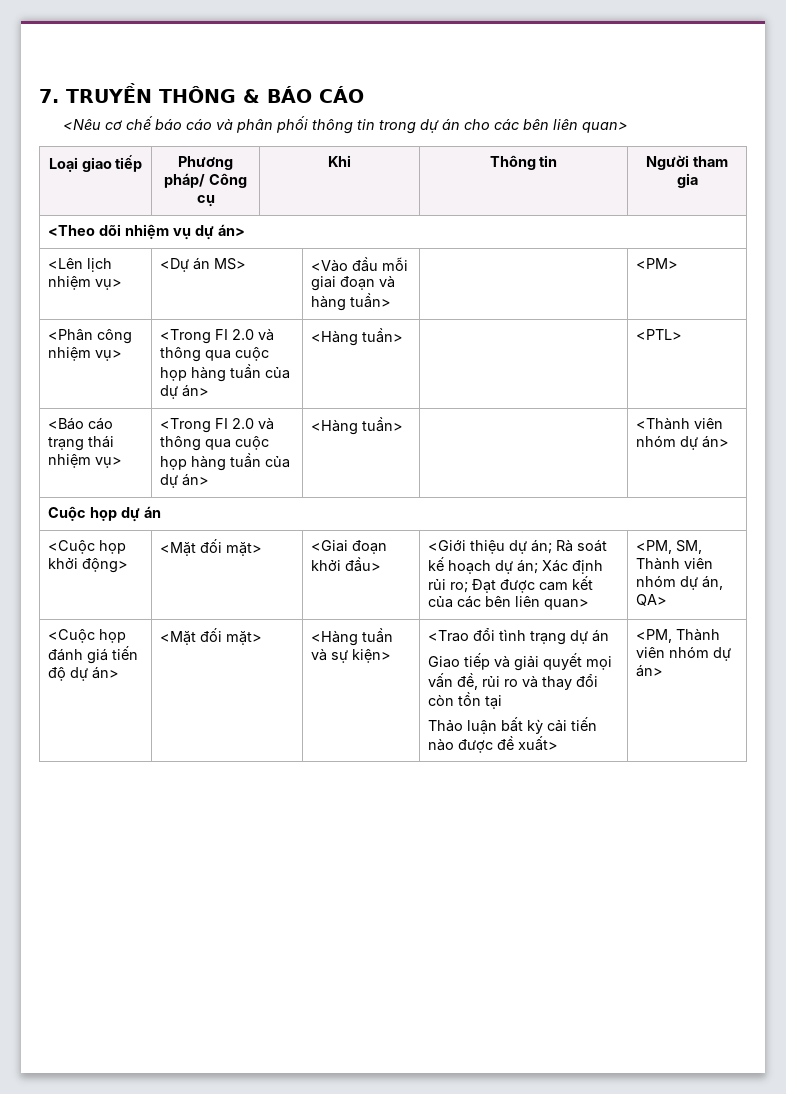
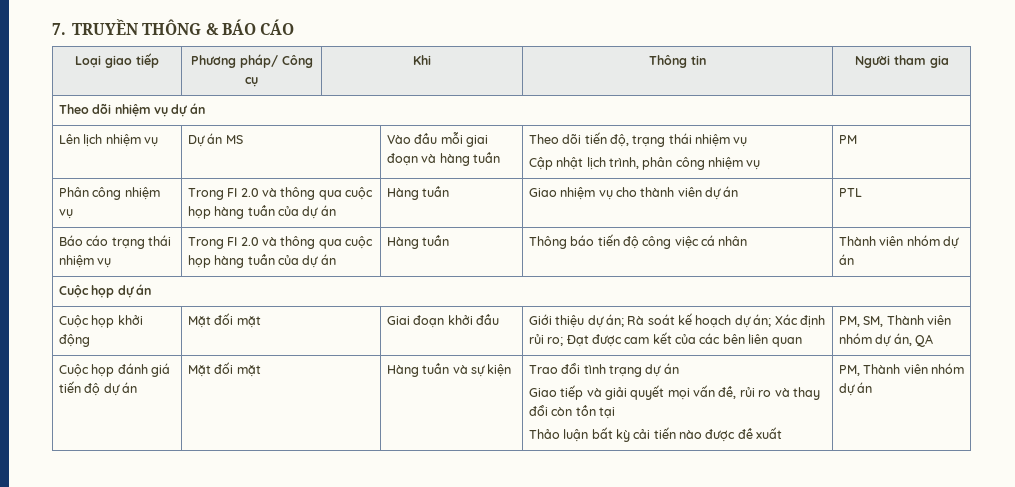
[62,116,628,134] // <Nêu cơ chế báo cáo và phân phối thông tin trong dự án cho các bên liên quan> -> (294, 27) none
[47,225,95,236] <Theo -> [58,104,89,114] Theo
[217,224,245,236] [47,258,112,272] [47,276,122,290] [159,257,246,272] [310,259,348,272] án> // <Lên lịch nhiệm vụ> | <Dự án MS> | <Vào -> [189,103,205,114] [58,134,158,147] [187,133,243,147] [386,135,411,144] án // Lên lịch nhiệm vụ | Dự án MS | Vào
[349,293,391,308] [635,258,678,269] [47,329,132,344] [47,347,122,361] [159,329,211,344] tuần> | | <PM> // <Phân công nhiệm vụ> | <Trong -> [472,152,500,163] [528,132,748,147] [528,157,761,170] [838,135,857,144] [58,187,160,200] [58,209,73,219] [187,188,224,200] tuần | Theo dõi tiến độ, trạng thái nhiệm vụ // Cập nhật lịch trình, phân công nhiệm vụ | PM // Phân công nhiệm vụ | Trong
[181,384,209,397] [310,328,403,346] [635,329,682,340] [47,417,84,430] án> | <Hàng tuần> | | <PTL> // <Báo -> [320,205,336,216] [386,186,450,200] [528,186,739,200] [838,188,862,197] [58,235,83,246] án | Hàng tuần | Giao nhiệm vụ cho thành viên dự án | PTL // Báo
[94,457,122,468] [159,418,211,433] vụ> | <Trong -> [97,258,112,268] [187,237,224,249] vụ | Trong
[181,473,209,486] [310,417,403,435] [635,417,723,430] [635,435,729,450] án> | <Hàng tuần> | | <Thành viên nhóm dự án> -> [320,254,336,265] [386,235,450,249] [528,234,748,249] [838,235,959,249] [838,254,854,265] án | Hàng tuần | Thông báo tiến độ công việc cá nhân | Thành viên nhóm dự án
[47,540,95,554] <Cuộc -> [58,315,89,328] Cuộc
[81,558,128,573] [159,539,262,556] [310,540,387,554] [310,557,381,572] [427,539,466,551] động> | <Mặt đối mặt> | <Giai đoạn khởi đầu> | <Giới -> [58,334,90,347] [187,313,261,328] [386,314,499,328] [528,314,552,325] động | Mặt đối mặt | Giai đoạn khởi đầu | Giới
[543,599,589,610] [635,540,672,554] quan> | <PM, -> [771,337,802,347] [838,316,860,327] quan | PM,
[635,594,667,606] [47,629,95,643] QA> // <Cuộc -> [914,334,933,347] [58,364,89,377] QA // Cuộc
[91,666,119,679] [159,628,262,645] [310,630,358,646] án> | <Mặt đối mặt> | <Hàng -> [121,382,137,393] [187,362,261,377] [386,365,419,377] án | Mặt đối mặt | Hàng
[351,649,391,663] [427,630,469,642] kiện> | <Trao -> [487,364,512,377] [528,365,558,374] kiện | Trao
[517,736,558,751] [635,628,720,643] [635,646,731,661] [635,664,663,677] xuất> | <PM, Thành viên nhóm dự án> -> [756,427,783,439] [838,363,964,376] [838,382,873,396] xuất | PM, Thành viên nhóm dự án

